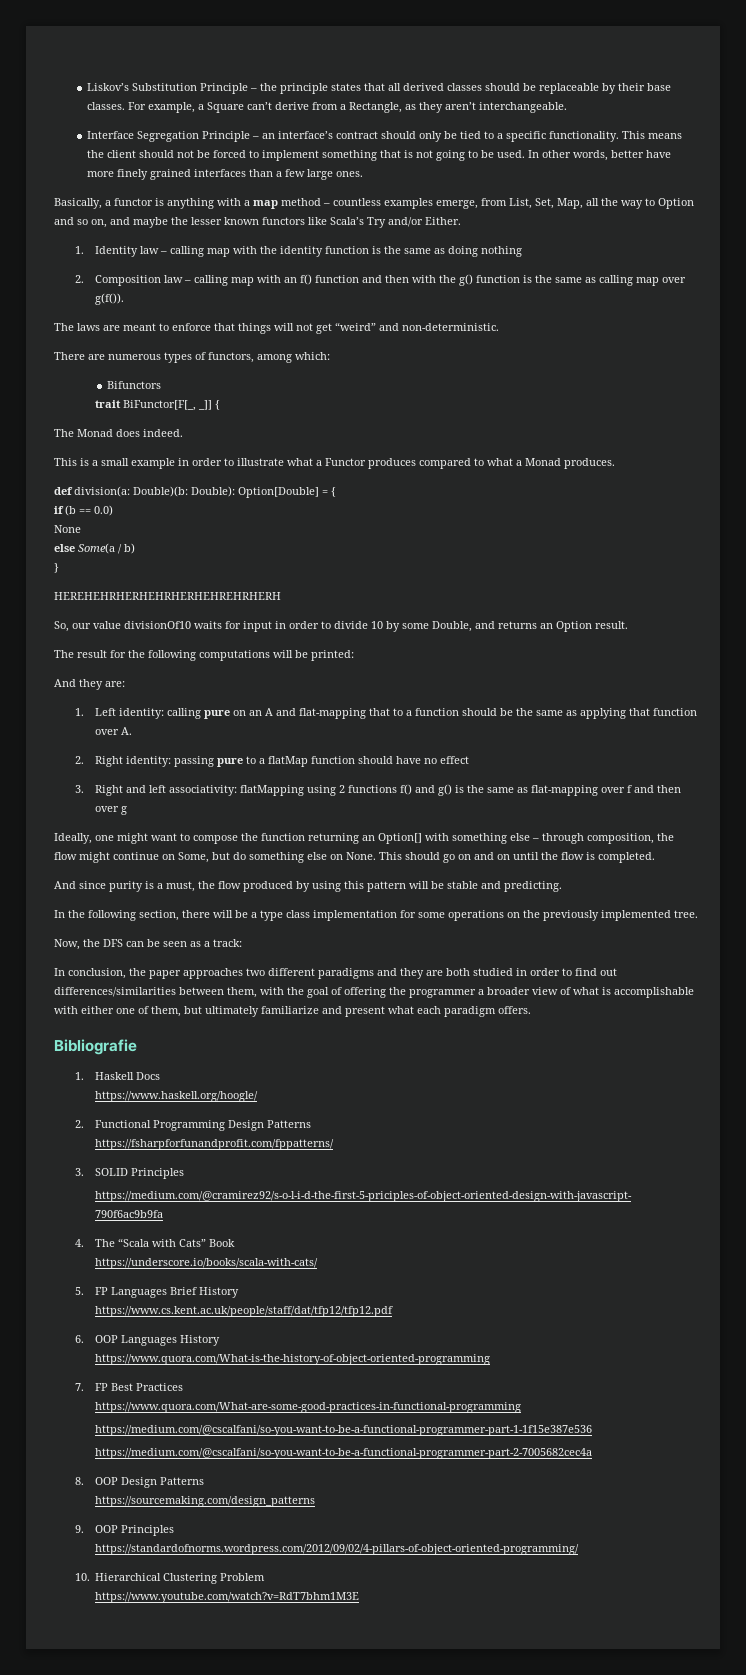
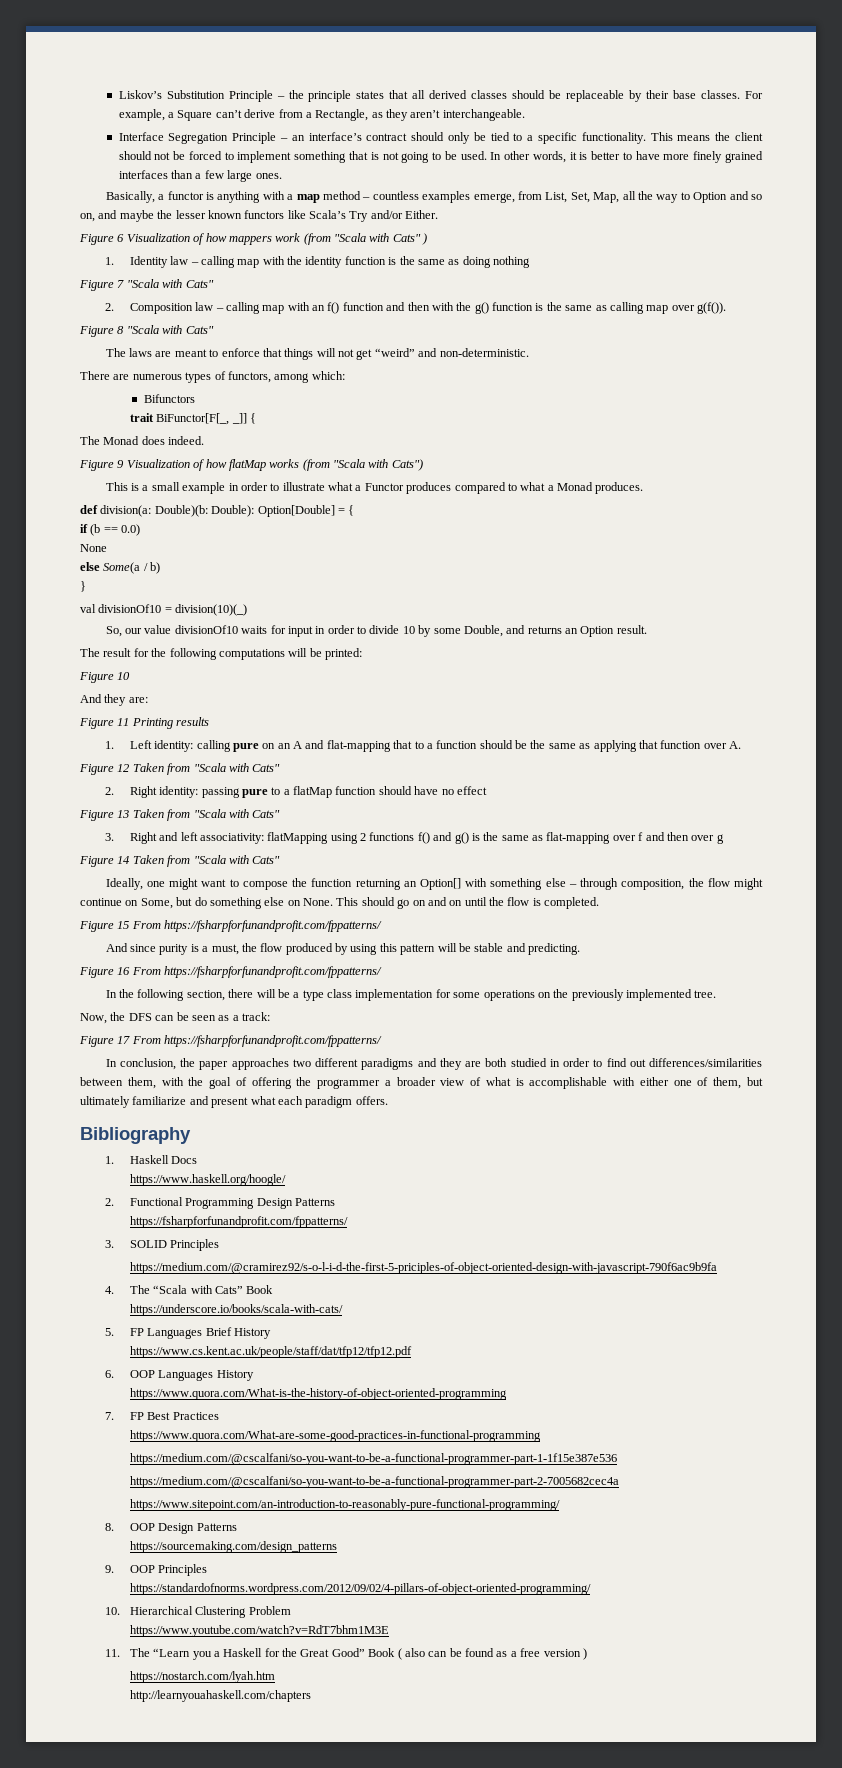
[610,150,644,158] better -> [569,151,632,160] it is better to
(461, 221) none -> [79,233,428,245] // Figure 6 Visualization of how mappers work (from "Scala with Cats" )
(523, 251) none -> [79,279,214,291] // Figure 7 "Scala with Cats"
(125, 299) none -> [79,325,214,337] // Figure 8 "Scala with Cats"
(183, 433) none -> [79,459,423,471] // Figure 9 Visualization of how flatMap works (from "Scala with Cats")
[54,592,281,600] HEREHEHRHERHEHRHERHEHREHRHERH -> [80,604,248,616] val divisionOf10 = division(10)(_)
(354, 655) none -> [79,672,131,683] // Figure 10
(125, 684) none -> [79,717,210,729] // Figure 11 Printing results
(133, 731) none -> [79,763,281,775] // Figure 12 Taken from "Scala with Cats"
(470, 760) none -> [79,809,281,821] // Figure 13 Taken from "Scala with Cats"
(128, 810) none -> [79,855,281,867] // Figure 14 Taken from "Scala with Cats"
(655, 857) none -> [79,920,383,932] // Figure 15 From https://fsharpforfunandprofit.com/fppatterns/
(562, 886) none -> [79,966,383,978] // Figure 16 From https://fsharpforfunandprofit.com/fppatterns/
(242, 943) none -> [79,1035,383,1047] // Figure 17 From https://fsharpforfunandprofit.com/fppatterns/
[54,1039,137,1055] Bibliografie -> [80,1127,191,1144] Bibliography
(593, 1453) none -> [129,1499,560,1511] // https://www.sitepoint.com/an-introduction-to-reasonably-pure-functional-programming/
(360, 1597) none -> [104,1648,587,1660] [129,1671,275,1683] [129,1690,311,1702] // 11. The “Learn you a Haskell for the Great Good” Book ( also can be found as a free version ) // https://nostarch.com/lyah.htm // http://learnyouahaskell.com/chapters

